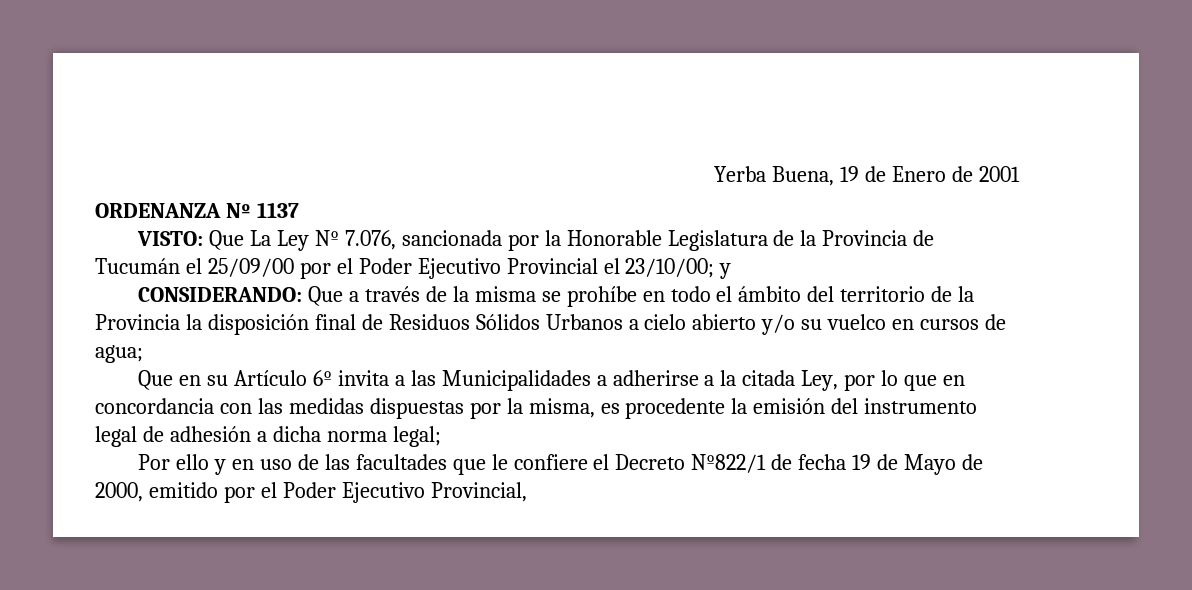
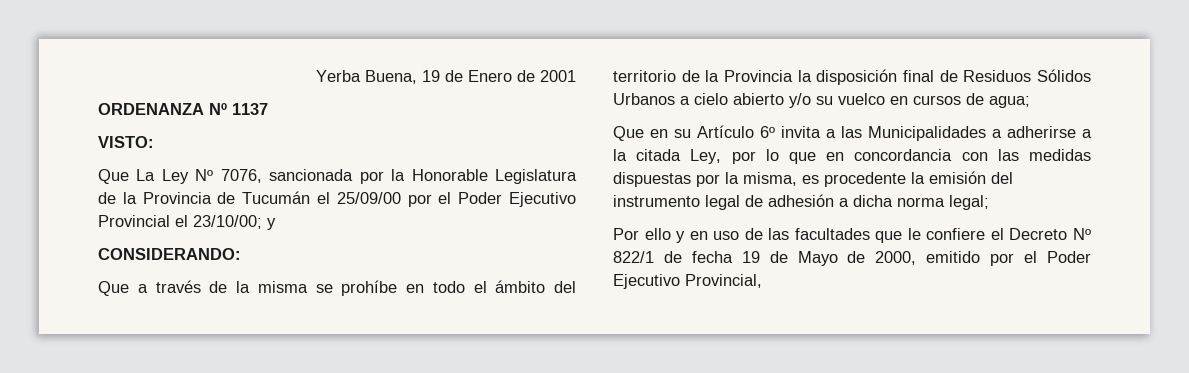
(204, 238) none -> (154, 142) //
[344,230,396,250] 7.076, -> [220,169,262,183] 7076,
(303, 294) none -> (241, 254) //
[691,454,767,473] Nº822/1 -> [1073,228,1091,240] [613,251,654,263] Nº 822/1

